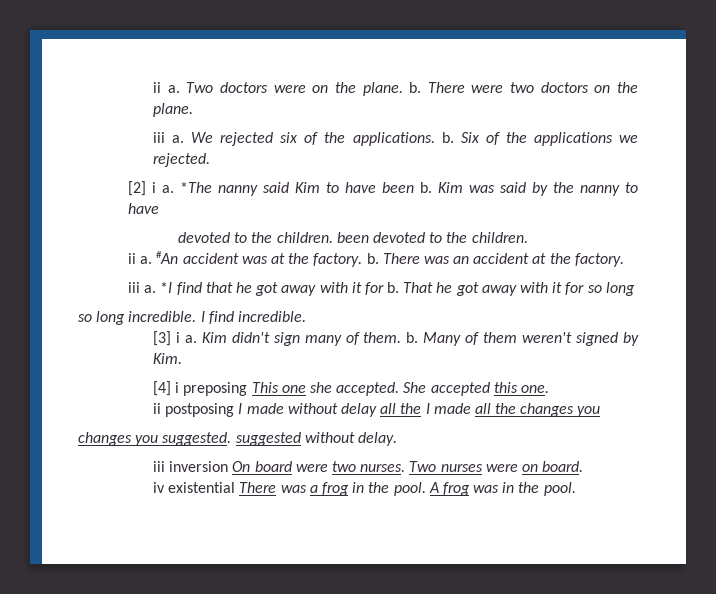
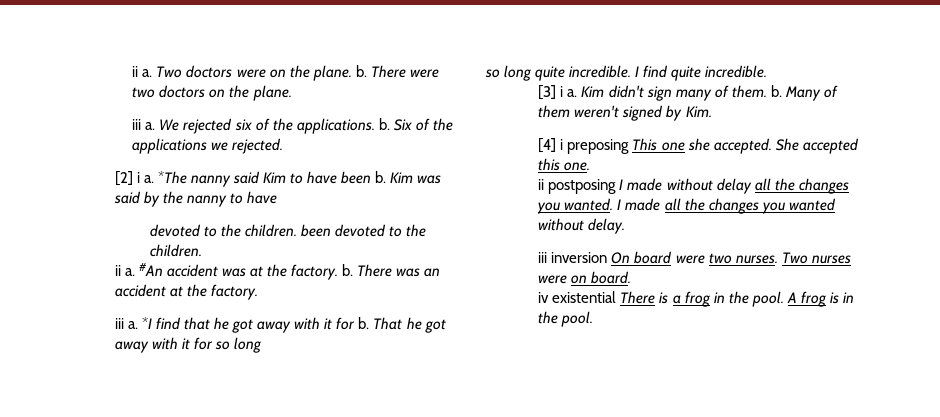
(126, 318) none -> [535,66,566,81] quite
(234, 317) none -> [671,66,702,81] quite
(422, 408) none -> [798,178,849,194] [537,198,614,214] changes you wanted.
[78,432,301,446] // changes you suggested. suggested -> [788,198,836,211] wanted
[280,485,307,493] was -> [659,292,669,304] is
[473,485,500,493] was -> [829,292,839,304] is

